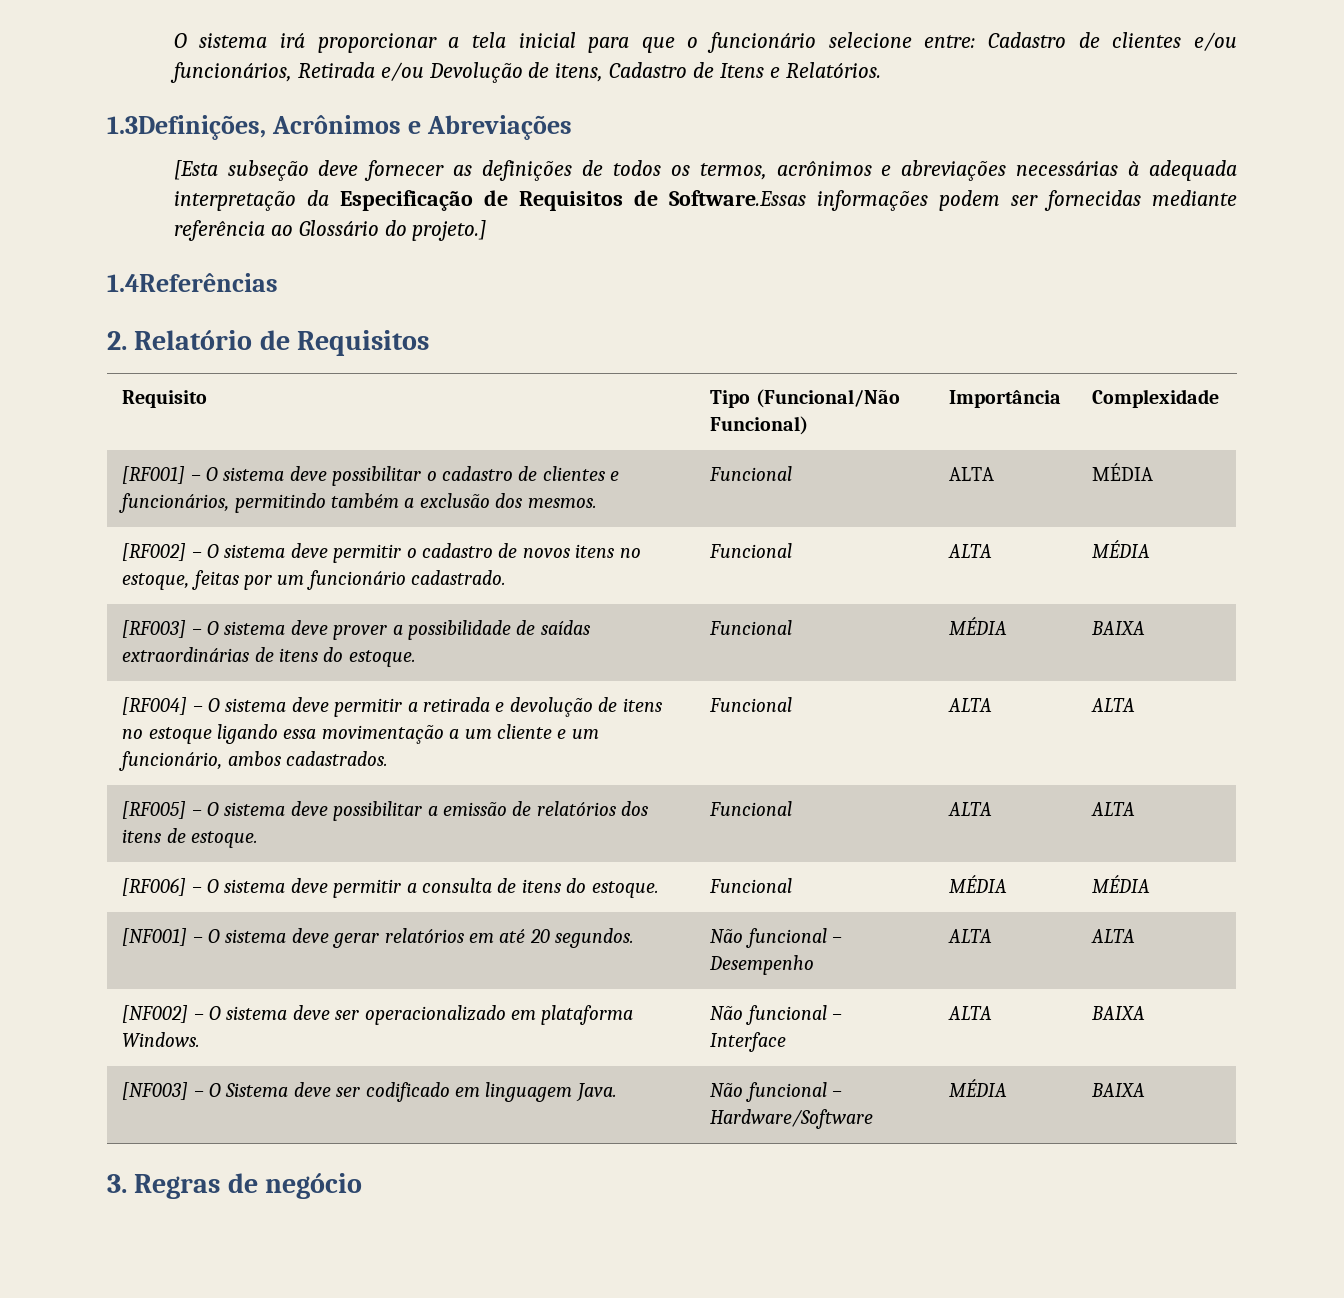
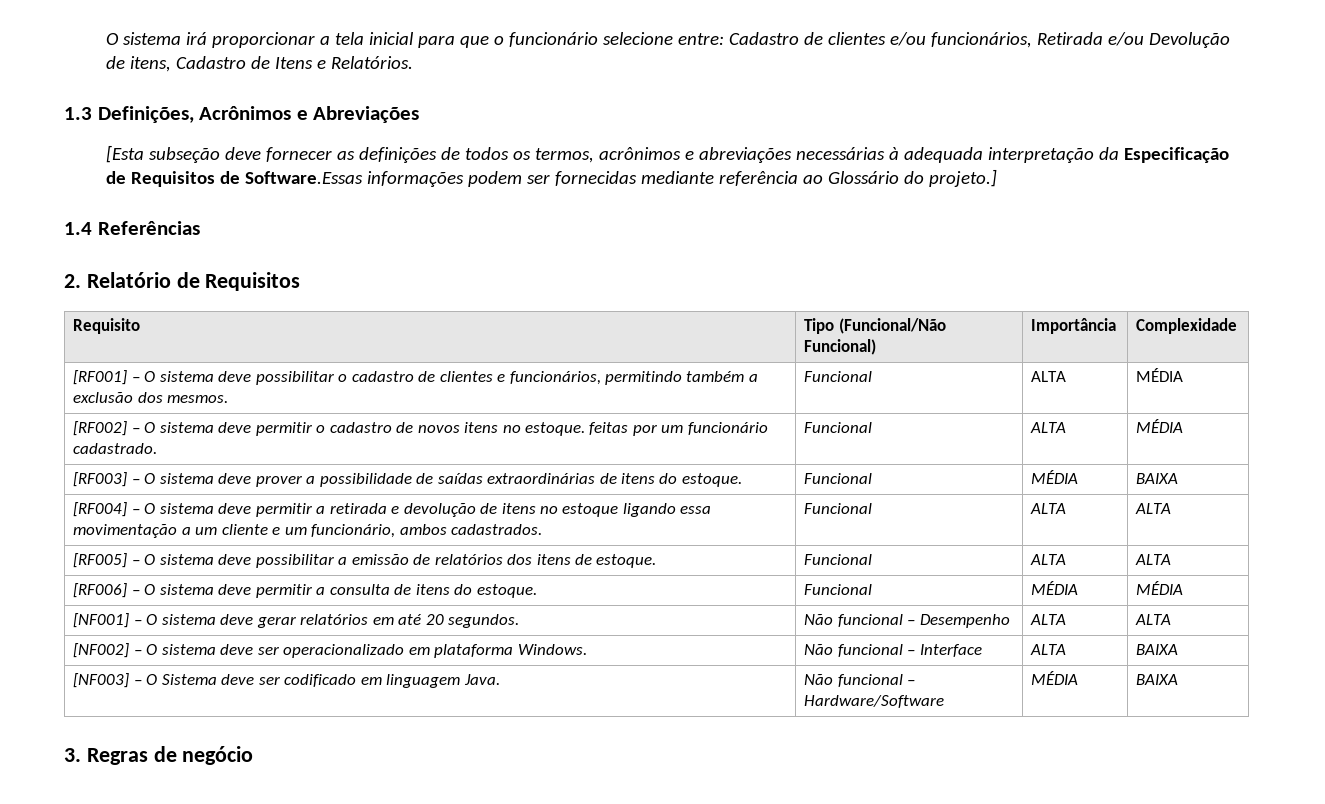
[107,115,266,140] 1.3Definições, -> [64,106,194,123] 1.3 Definições,
[107,273,278,292] 1.4Referências -> [64,221,200,235] 1.4 Referências
[122,573,190,590] estoque, -> [524,422,585,436] estoque.

